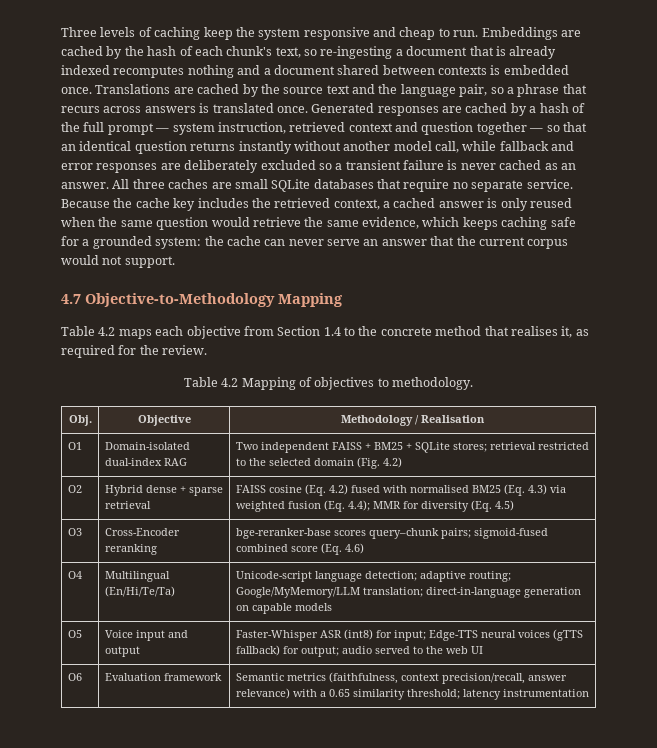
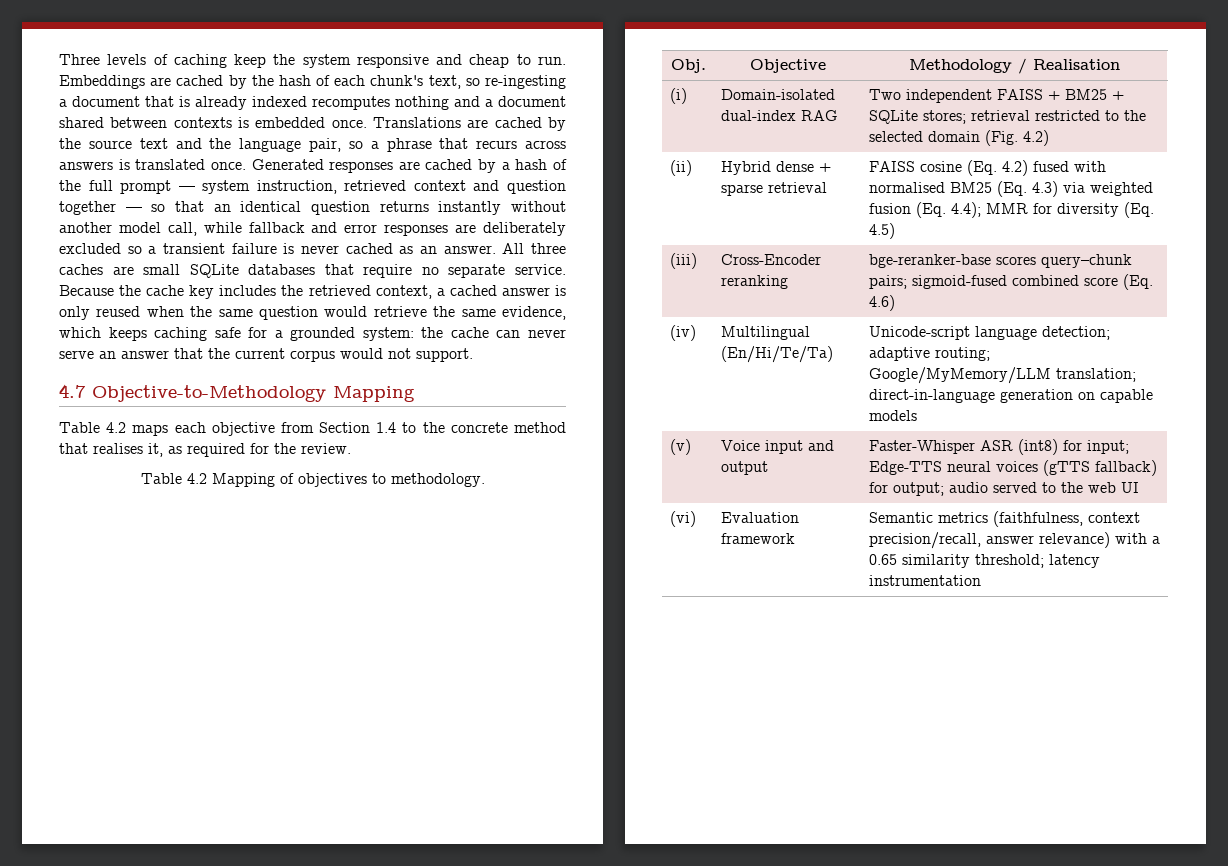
[67,442,82,450] O1 -> [669,88,687,104] (i)
[67,485,82,493] O2 -> [669,160,692,176] (ii)
[67,528,82,536] O3 -> [669,253,697,269] (iii)
[67,571,82,579] O4 -> [669,325,696,341] (iv)
[67,630,82,638] O5 -> [669,439,691,455] (v)
[67,673,82,681] O6 -> [669,511,696,527] (vi)

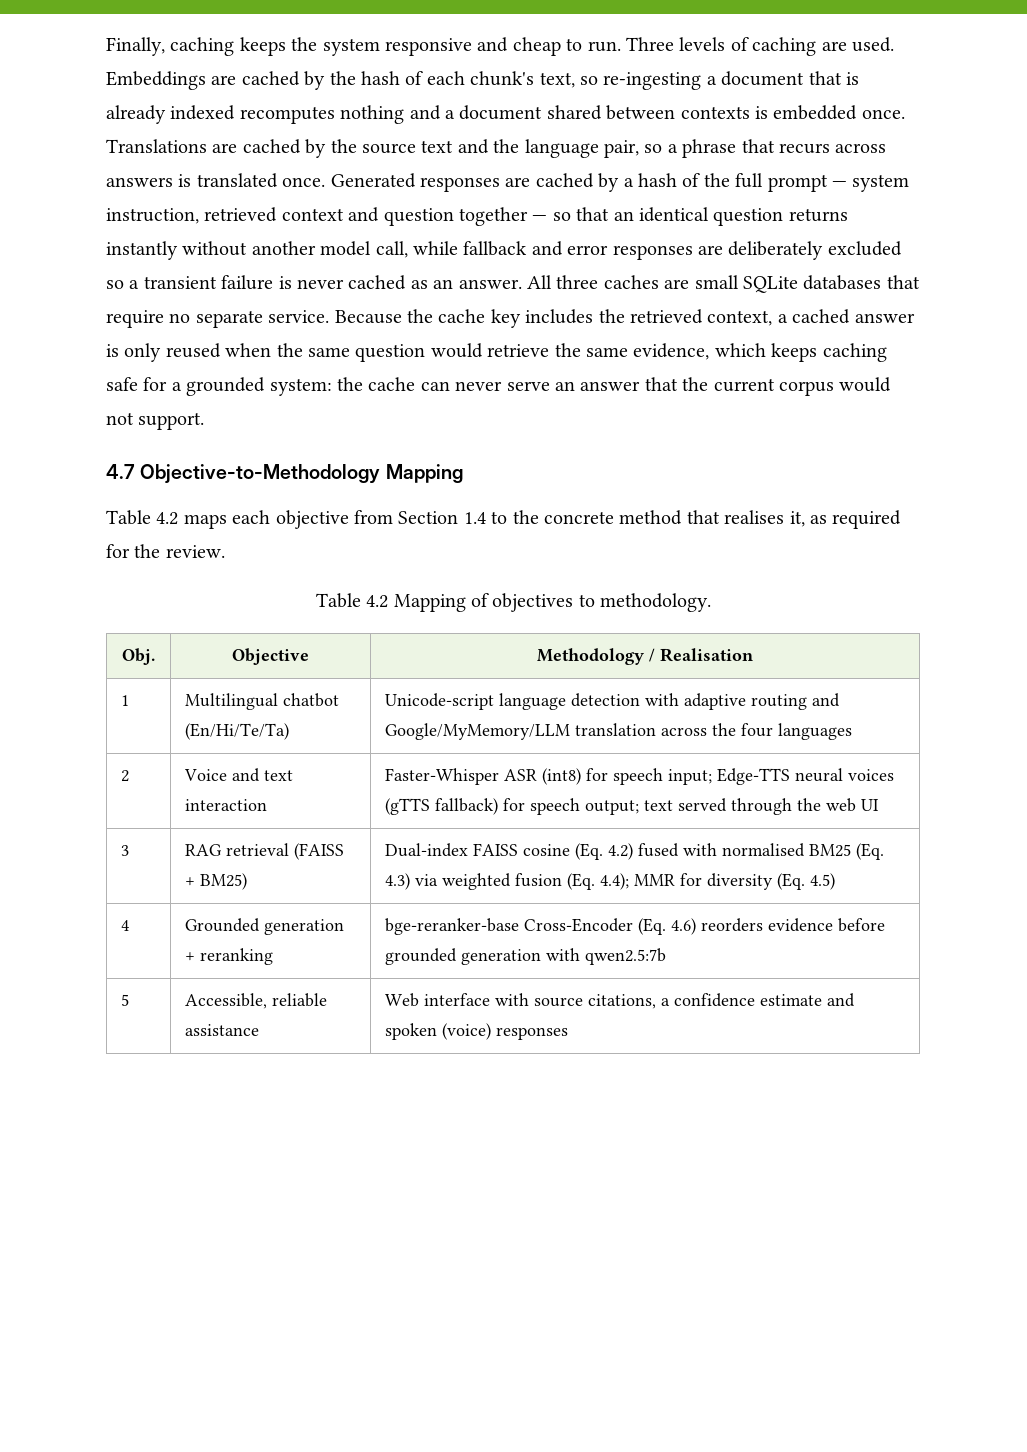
[59,54,267,68] Three levels of caching keep -> [106,37,286,56] Finally, caching keeps
(566, 60) none -> [625,37,894,56] Three levels of caching are used.
[669,88,687,104] [720,89,835,100] [720,110,838,121] [868,89,1124,103] [868,110,1146,124] [868,130,1049,146] [669,160,692,176] [720,161,831,175] [720,182,827,196] (i) | Domain-isolated dual-index RAG | Two independent FAISS + BM25 + SQLite stores; retrieval restricted to the selected domain (Fig. 4.2) // (ii) | Hybrid dense + sparse retrieval | -> [121,695,130,706] [185,693,340,710] [185,723,290,740] [385,693,841,710] [385,723,853,740] [121,770,130,782] [184,768,294,782] [185,799,268,811] [385,768,895,785] [385,798,880,815] [121,845,130,856] [185,843,345,860] [185,873,248,890] [385,843,469,857] 1 | Multilingual chatbot (En/Hi/Te/Ta) | Unicode-script language detection with adaptive routing and Google/MyMemory/LLM translation across the four languages // 2 | Voice and text interaction | Faster-Whisper ASR (int8) for speech input; Edge-TTS neural voices (gTTS fallback) for speech output; text served through the web UI // 3 | RAG retrieval (FAISS + BM25) | Dual-index
[669,253,697,269] [720,254,821,265] [720,275,788,289] [868,254,1132,268] [868,274,1153,290] [868,295,895,311] [669,325,696,341] [720,326,810,340] [720,346,833,363] [868,326,1110,340] [868,347,990,361] [868,367,1136,384] [868,389,1153,403] [868,410,917,421] [669,439,691,455] [720,440,834,454] [720,461,768,475] [868,439,1129,455] [868,460,1157,476] [868,482,1139,496] [669,511,696,527] [720,512,799,523] [720,533,795,544] [868,511,1140,527] [868,532,1160,549] [868,554,1100,568] [868,575,981,586] (iii) | Cross-Encoder reranking | bge-reranker-base scores query–chunk pairs; sigmoid-fused combined score (Eq. 4.6) // (iv) | Multilingual (En/Hi/Te/Ta) | Unicode-script language detection; adaptive routing; Google/MyMemory/LLM translation; direct-in-language generation on capable models // (v) | Voice input and output | Faster-Whisper ASR (int8) for input; Edge-TTS neural voices (gTTS fallback) for output; audio served to the web UI // (vi) | Evaluation framework | Semantic metrics (faithfulness, context precision/recall, answer relevance) with a 0.65 similarity threshold; latency instrumentation -> [121,920,130,931] [185,918,345,935] [185,948,274,965] [385,918,886,935] [385,948,667,965] [121,994,130,1006] [185,993,328,1009] [185,1024,260,1036] [385,993,856,1009] [385,1023,569,1040] 4 | Grounded generation + reranking | bge-reranker-base Cross-Encoder (Eq. 4.6) reorders evidence before grounded generation with qwen2.5:7b // 5 | Accessible, reliable assistance | Web interface with source citations, a confidence estimate and spoken (voice) responses

